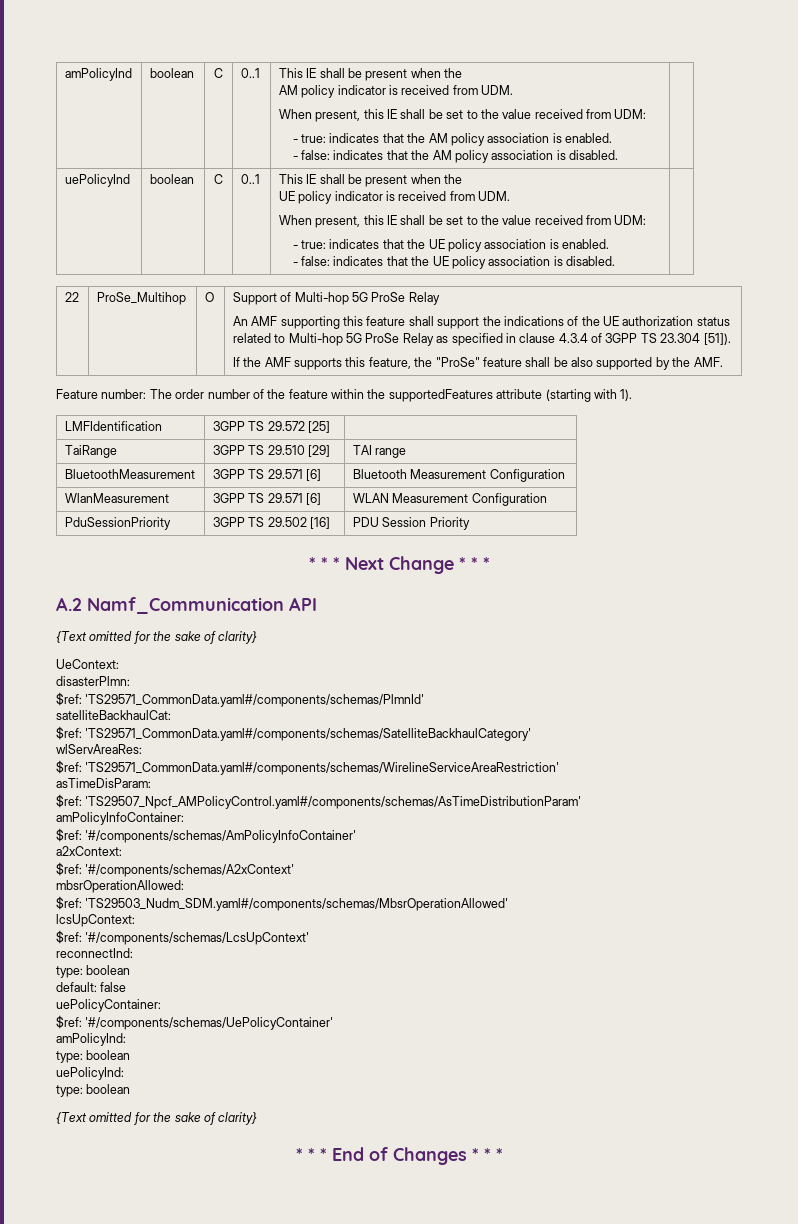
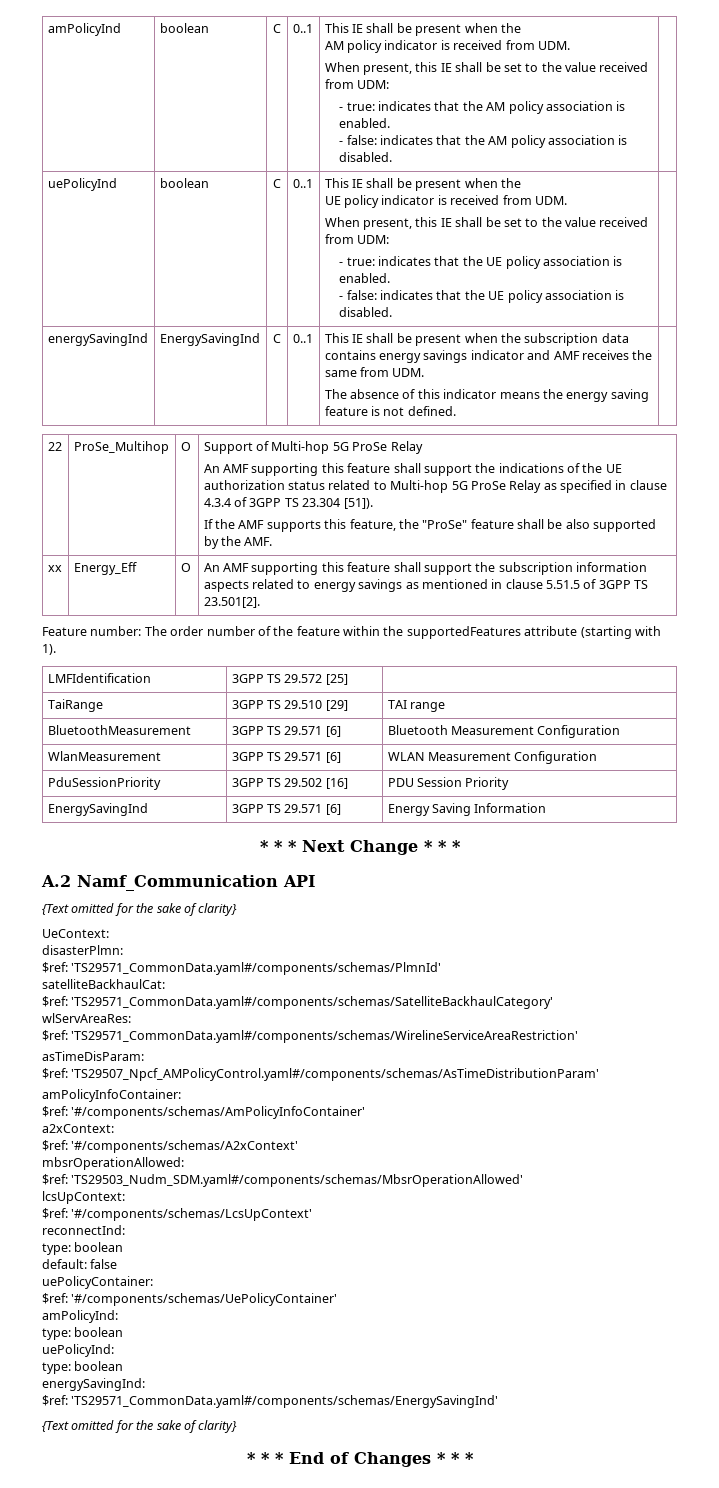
(616, 261) none -> [47,333,148,346] [159,333,260,346] [273,334,281,343] [292,334,313,343] [324,333,629,346] [324,350,653,363] [324,367,425,377] [324,389,649,402] [324,406,456,416] // energySavingInd | EnergySavingInd | C | 0..1 | This IE shall be present when the subscription data contains energy savings indicator and AMF receives the same from UDM. // The absence of this indicator means the energy saving feature is not defined. |
(723, 362) none -> [47,565,62,572] [73,562,137,575] [180,563,191,572] [203,562,648,575] [203,579,649,592] [203,597,260,608] // xx | Energy_Eff | O | An AMF supporting this feature shall support the subscription information aspects related to energy savings as mentioned in clause 5.51.5 of 3GPP TS 23.501[2].
(470, 523) none -> [47,803,148,816] [231,804,341,815] [387,803,547,816] // EnergySavingInd | 3GPP TS 29.571 [6] | Energy Saving Information
(131, 1089) none -> [42,1378,145,1391] [42,1395,499,1408] // energySavingInd: // $ref: 'TS29571_CommonData.yaml#/components/schemas/EnergySavingInd'

